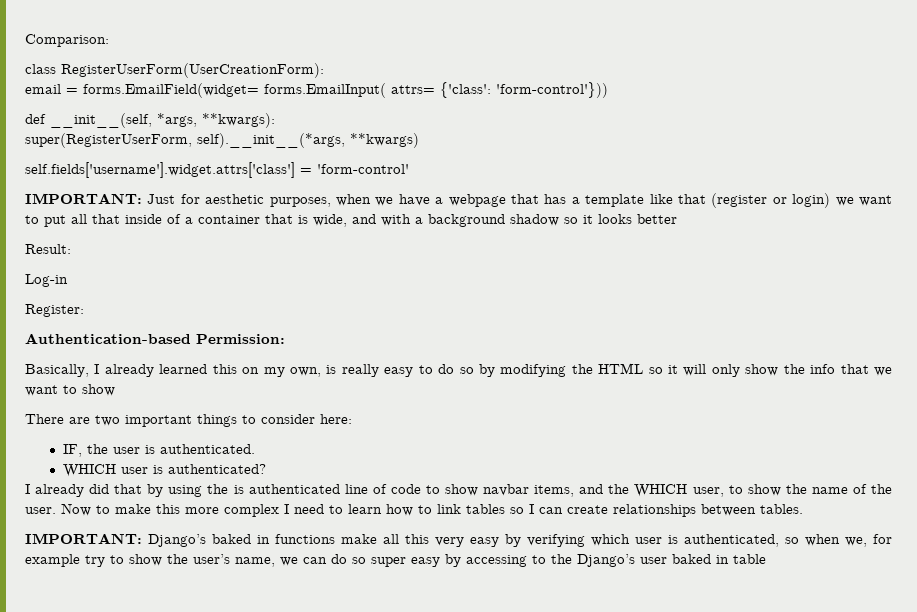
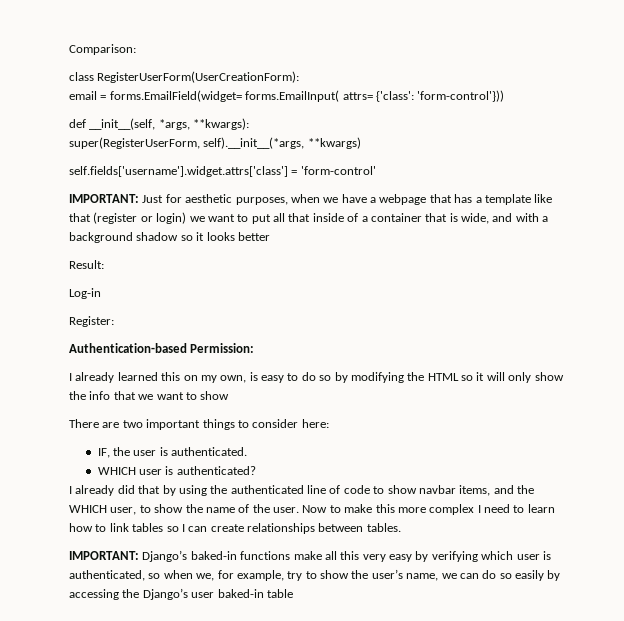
[25,364,89,377] Basically, -> (255, 348) none
[341,364,379,377] really -> (258, 376) none
[233,485,244,494] is -> (228, 489) none
[212,534,270,544] baked in -> [190,551,237,560] baked-in
[25,554,80,567] example -> [236,570,284,581] example,
[371,557,440,567] super easy -> [515,570,544,581] easily
[532,555,546,564] to -> (119, 594) none
[672,554,729,564] baked in -> [217,589,264,598] baked-in

